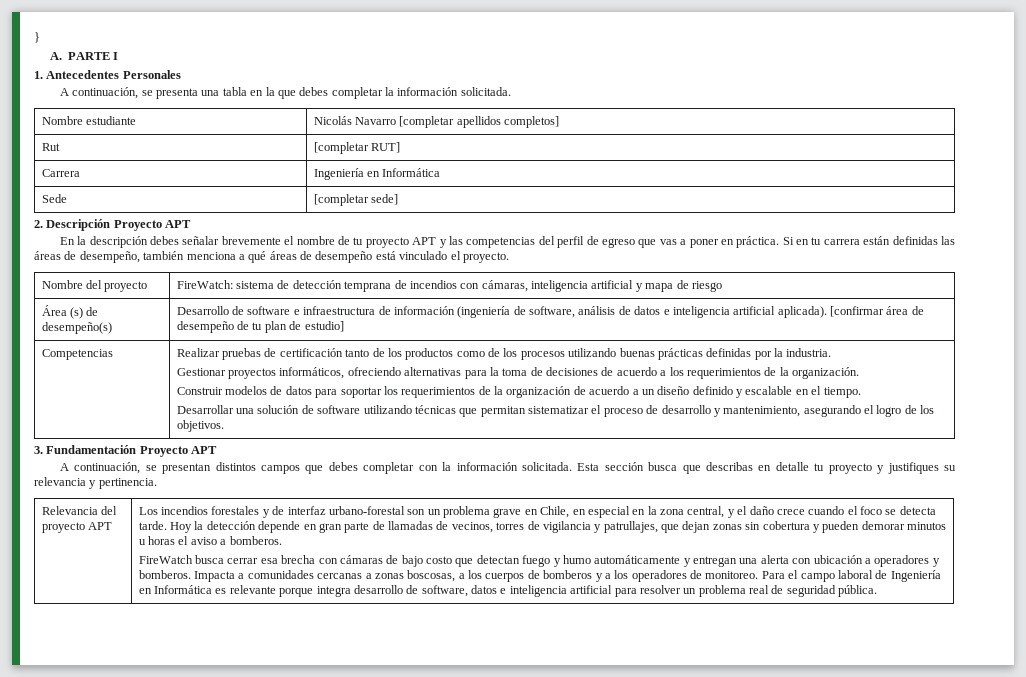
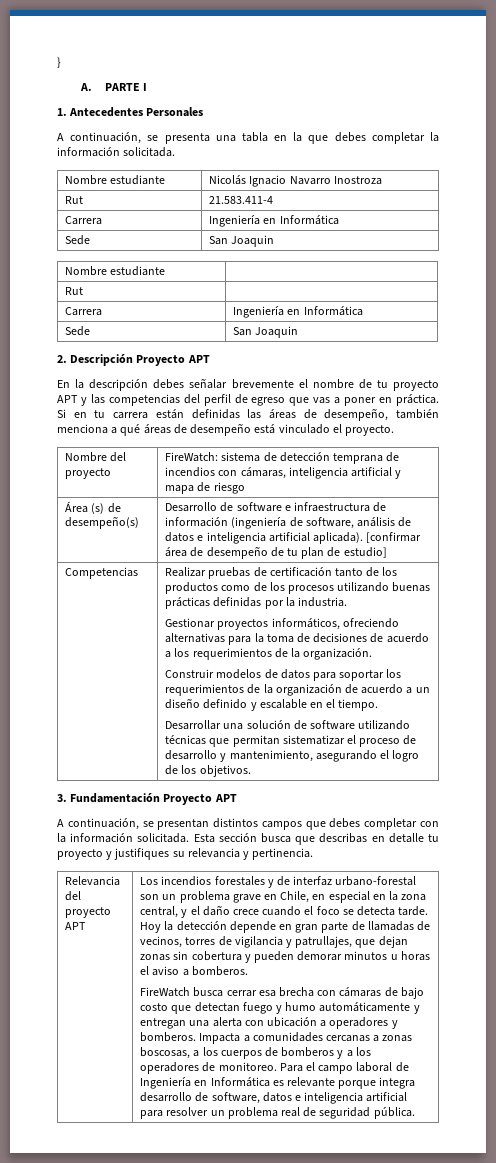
[354,116,560,128] [41,143,60,151] [313,142,400,154] [41,169,80,177] [313,168,441,180] [41,194,67,203] [313,194,398,206] Navarro [completar apellidos completos] // Rut | [completar RUT] // Carrera | Ingeniería en Informática // Sede | [completar sede] -> [249,175,382,187] [65,196,84,204] [209,196,274,204] [65,216,103,225] [209,215,339,227] [65,235,91,245] [209,235,275,247] [65,266,166,276] [65,287,84,295] [65,307,103,316] [233,306,363,318] [65,326,91,336] [233,326,299,338] Ignacio Navarro Inostroza // Rut | 21.583.411-4 // Carrera | Ingeniería en Informática // Sede | San Joaquin // Nombre estudiante | // Rut | // Carrera | Ingeniería en Informática // Sede | San Joaquin

